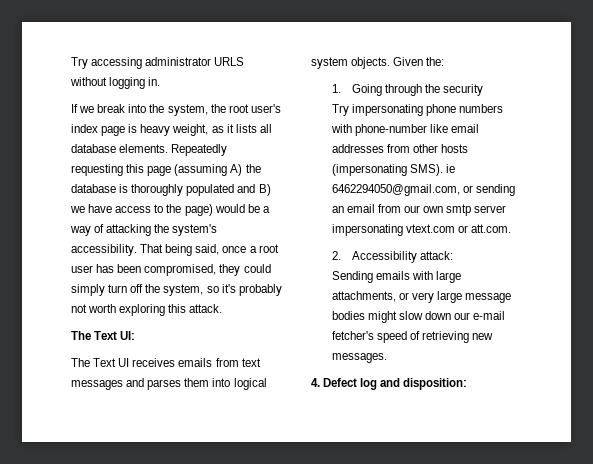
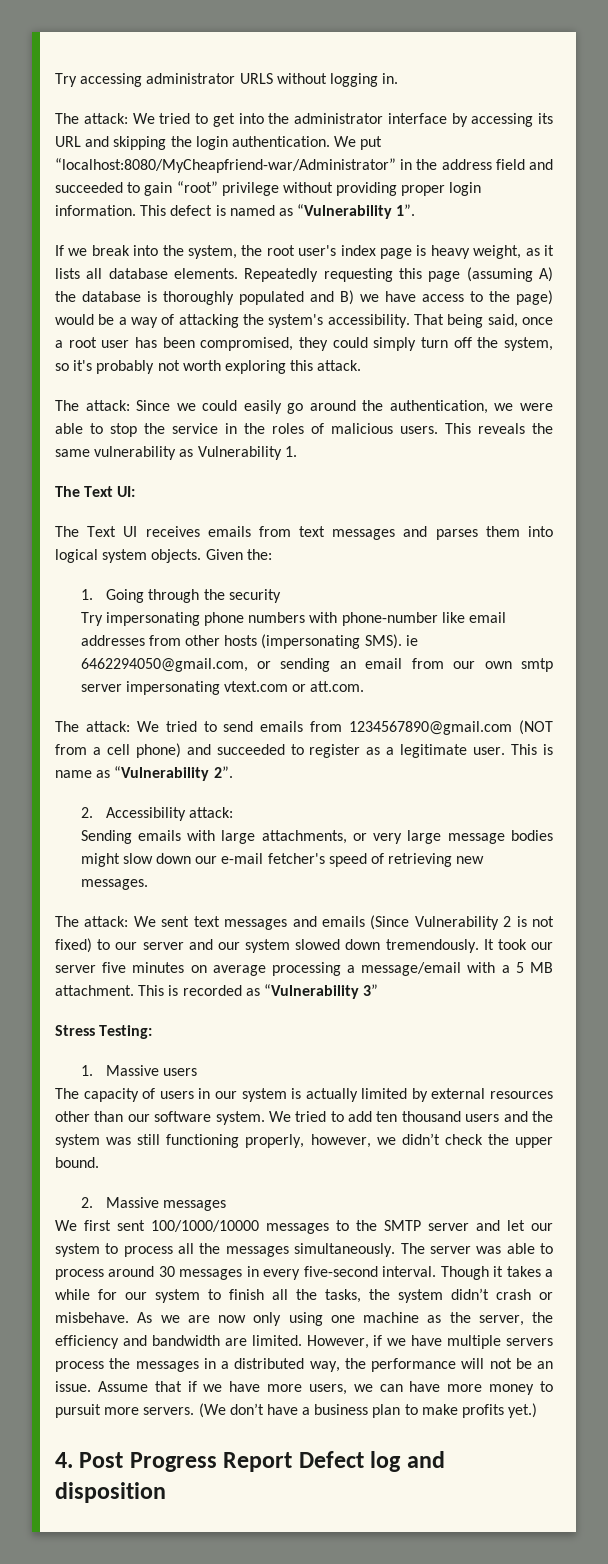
(161, 81) none -> [55,113,553,127] [55,136,383,150] [55,158,553,173] [55,181,482,196] [55,204,416,219] // The attack: We tried to get into the administrator interface by accessing its URL and skipping the login authentication. We put “localhost:8080/MyCheapfriend-war/Administrator” in the address field and succeeded to gain “root” privilege without providing proper login information. This defect is named as “Vulnerability 1”.
(223, 308) none -> [55,400,553,414] [55,423,553,437] [55,446,297,460] // The attack: Since we could easily go around the authentication, we were able to stop the service in the roles of malicious users. This reveals the same vulnerability as Vulnerability 1.
(511, 228) none -> [55,720,553,735] [55,743,553,758] [55,766,233,781] // The attack: We tried to send emails from 1234567890@gmail.com (NOT from a cell phone) and succeeded to register as a legitimate user. This is name as “Vulnerability 2”.
[311,378,320,387] 4. -> [55,915,555,930] [55,938,553,953] [55,962,553,976] [55,984,379,999] [55,1025,153,1039] [80,1065,198,1076] [55,1088,553,1102] [55,1111,553,1125] [55,1133,554,1148] [55,1157,99,1168] [80,1197,227,1211] [55,1220,553,1234] [55,1243,553,1257] [55,1266,553,1280] [55,1288,553,1303] [55,1312,553,1326] [55,1335,553,1349] [55,1358,553,1372] [55,1381,554,1395] [55,1403,538,1418] [55,1452,293,1472] The attack: We sent text messages and emails (Since Vulnerability 2 is not fixed) to our server and our system slowed down tremendously. It took our server five minutes on average processing a message/email with a 5 MB attachment. This is recorded as “Vulnerability 3” // Stress Testing: // 1. Massive users // The capacity of users in our system is actually limited by external resources other than our software system. We tried to add ten thousand users and the system was still functioning properly, however, we didn’t check the upper bound. // 2. Massive messages // We first sent 100/1000/10000 messages to the SMTP server and let our system to process all the messages simultaneously. The server was able to process around 30 messages in every five-second interval. Though it takes a while for our system to finish all the tasks, the system didn’t crash or misbehave. As we are now only using one machine as the server, the efficiency and bandwidth are limited. However, if we have multiple servers process the messages in a distributed way, the performance will not be an issue. Assume that if we have more users, we can have more money to pursuit more servers. (We don’t have a business plan to make profits yet.) // 4. Post Progress Report
[403,378,468,390] disposition: -> [55,1482,166,1503] disposition

